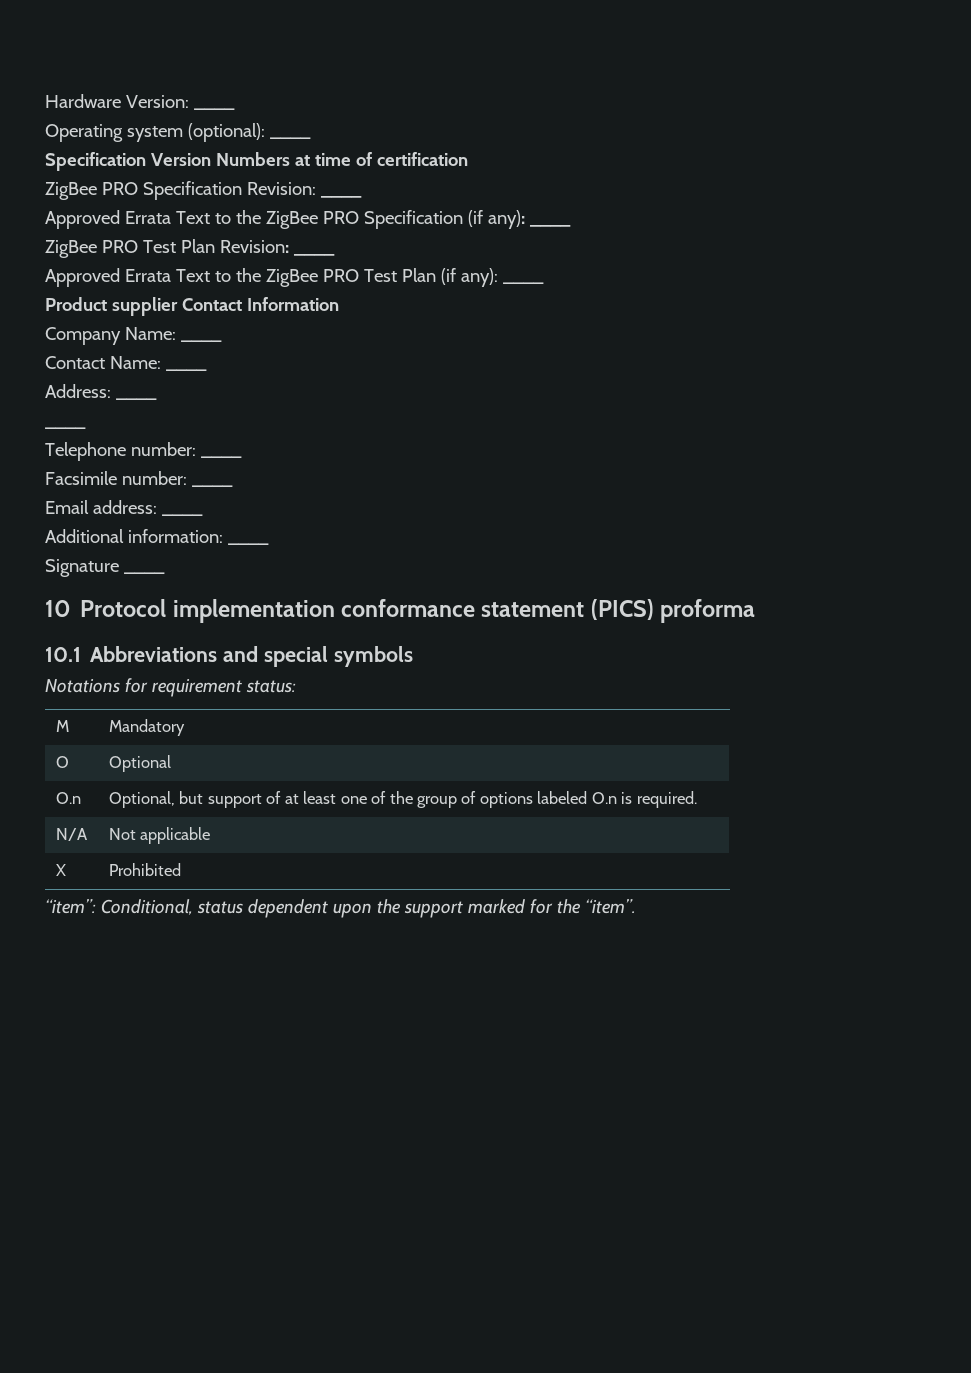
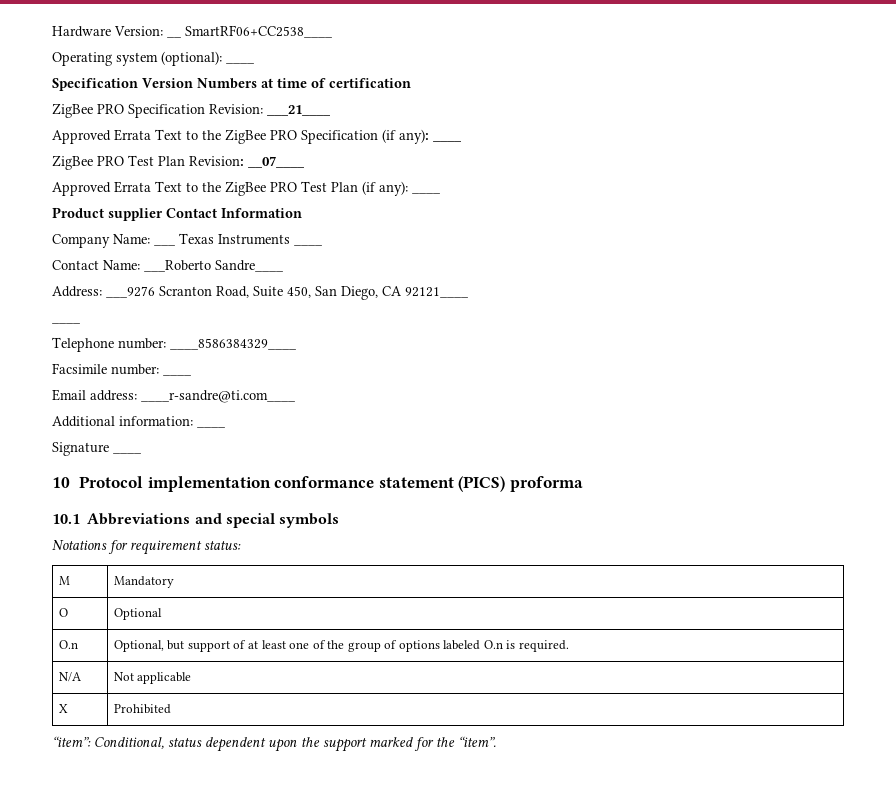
[193,108,235,110] ____ -> [167,25,333,38] __ SmartRF06+CC2538____
[319,195,362,198] ____ -> [267,105,330,116] ___21____
[292,253,335,256] ____ -> [248,156,304,168] __07____
(176, 333) none -> [154,244,176,246] [179,233,290,245] ___ Texas Instruments
[165,369,207,371] ____ -> [144,260,284,272] ___Roberto Sandre____
[115,398,157,400] ____ -> [106,286,469,300] ___9276 Scranton Road, Suite 450, San Diego, CA 92121____
[200,456,242,458] ____ -> [170,338,297,350] ____8586384329____
[161,514,203,516] ____ -> [141,390,296,403] ____r-sandre@ti.com____

